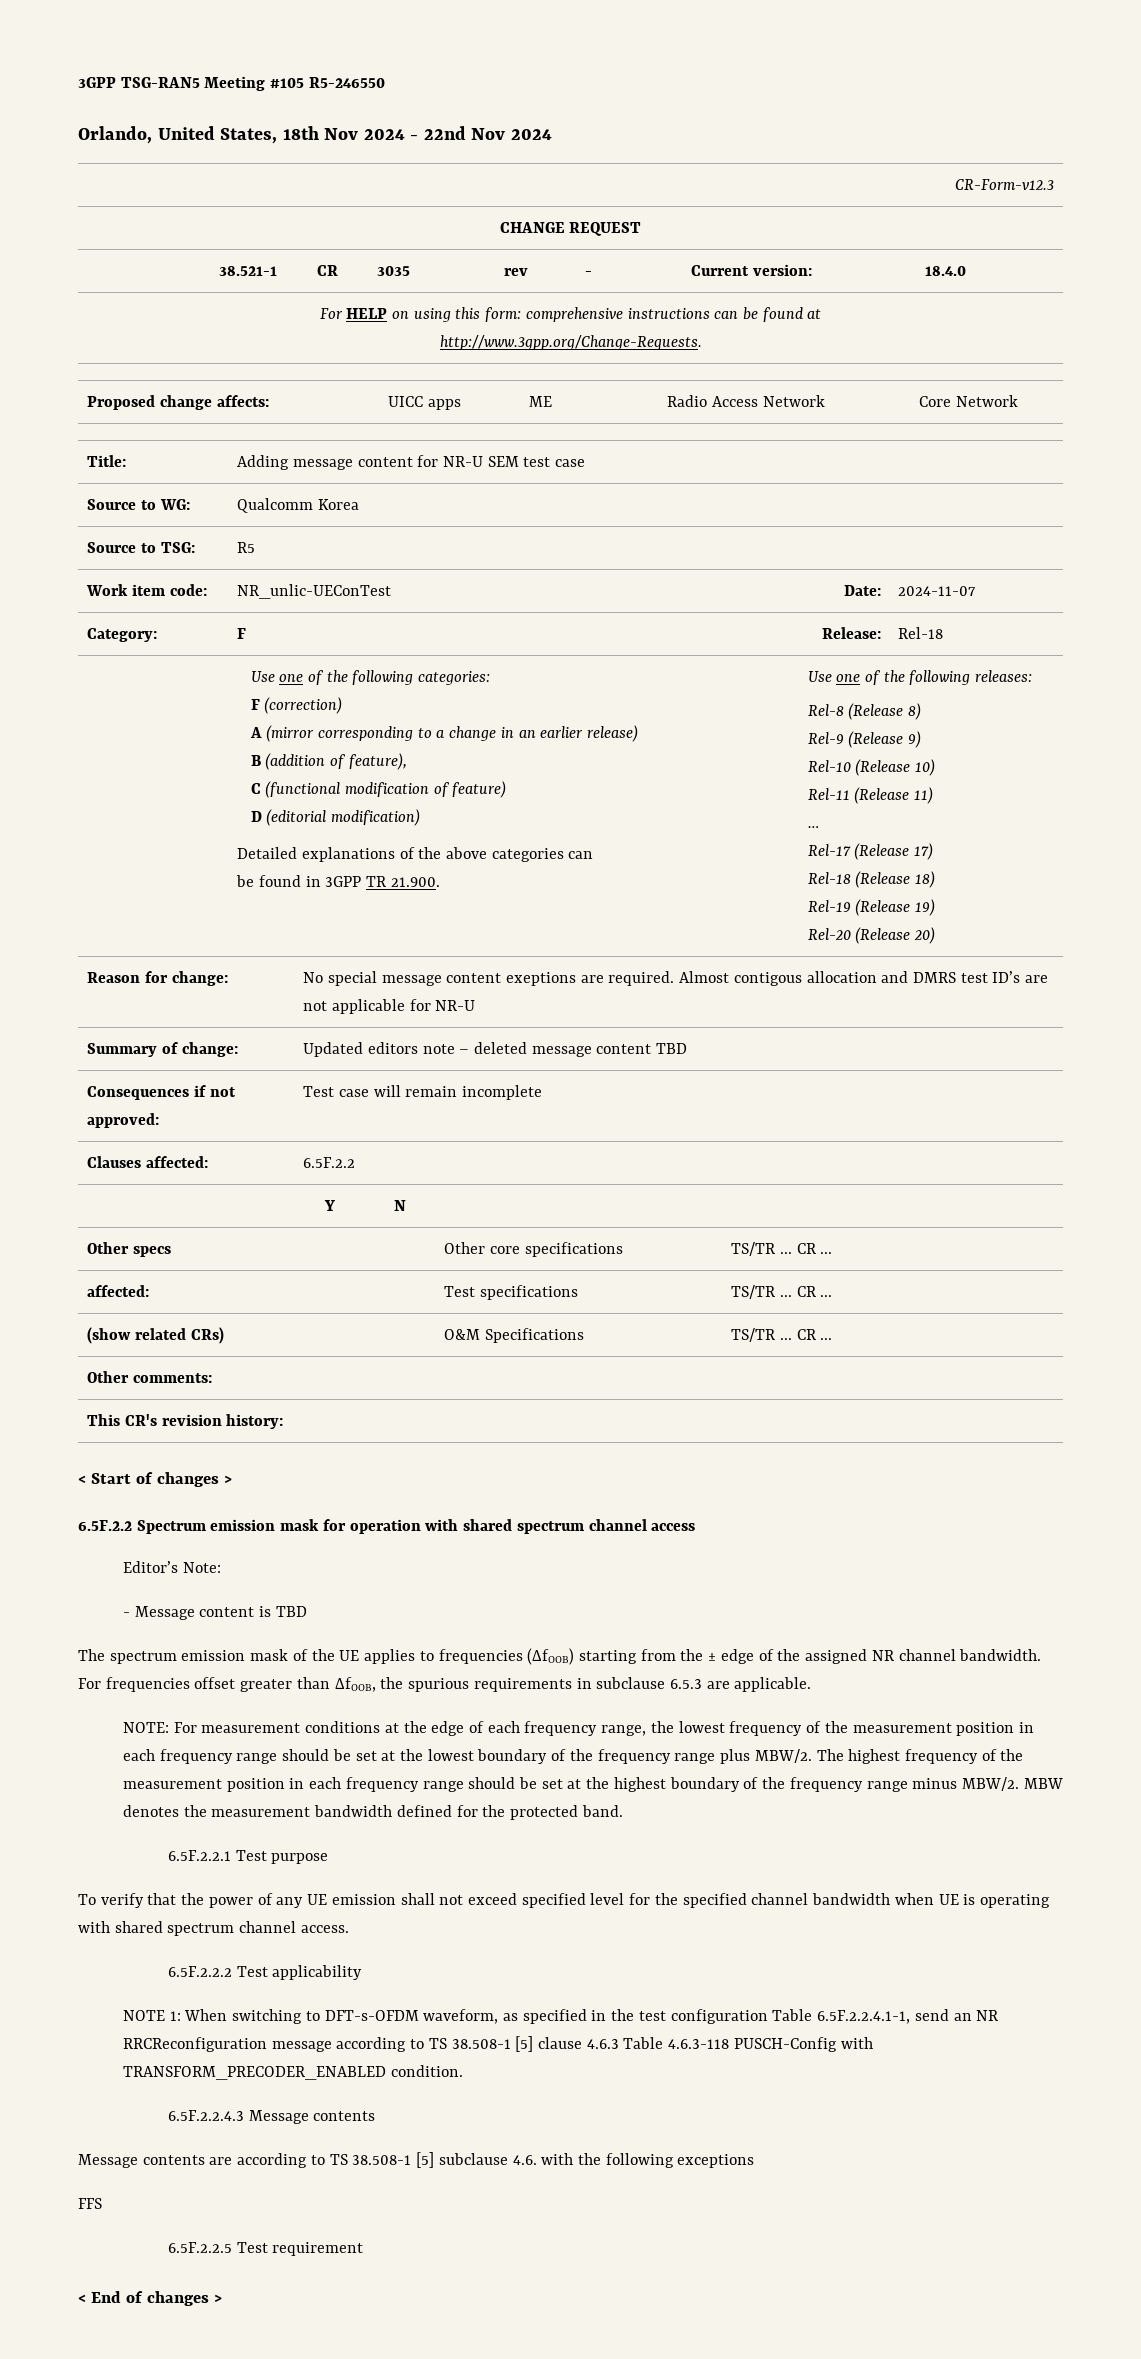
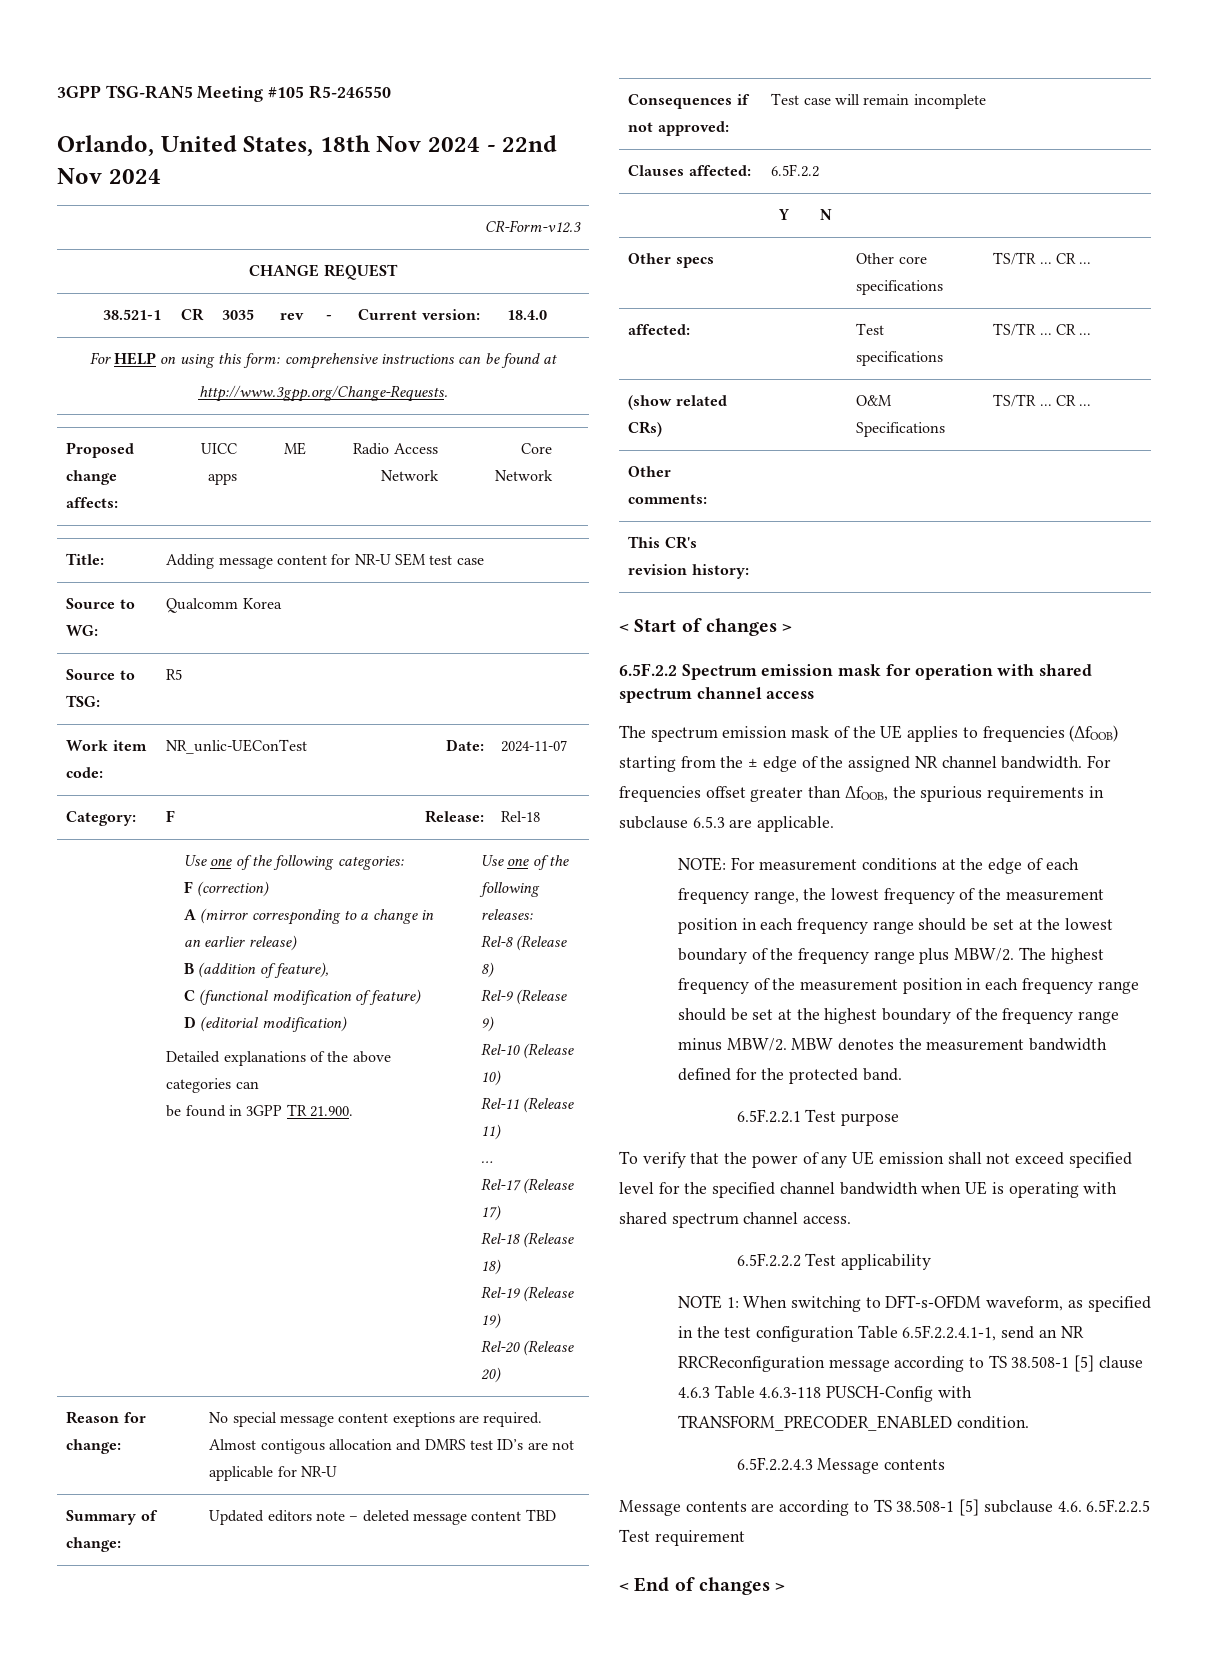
[122,1561,221,1573] [122,1606,307,1620] // Editor’s Note: // - Message content is TBD -> (815, 695) none
[541,2153,755,2168] [78,2198,102,2209] with the following exceptions // FFS // -> (1082, 1506) none

